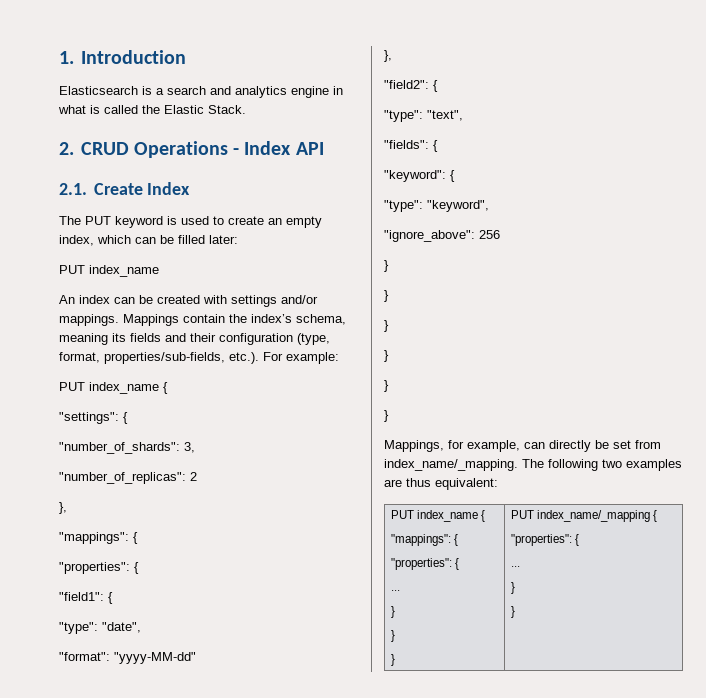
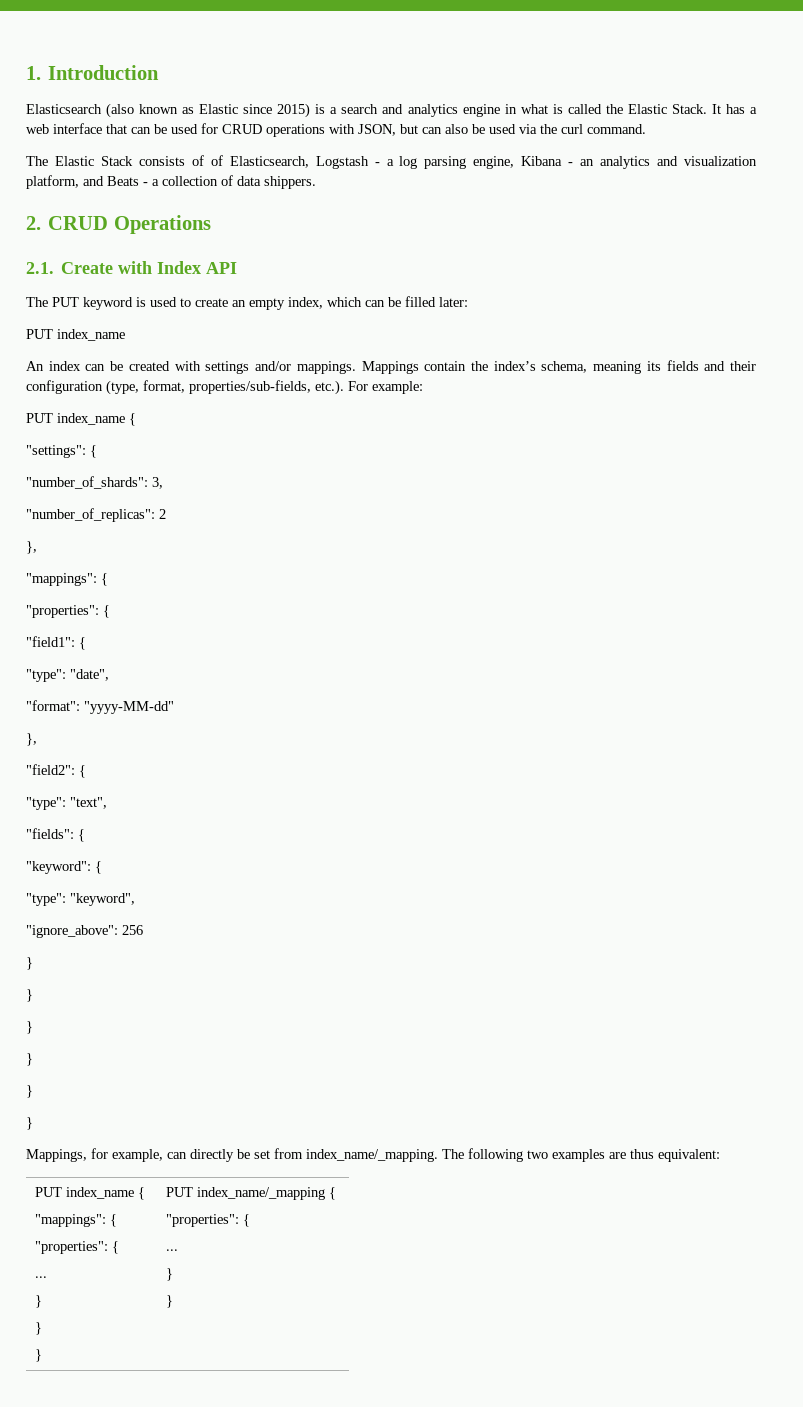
(138, 90) none -> [106,103,311,118] (also known as Elastic since 2015)
(246, 109) none -> [711,104,757,114] [26,123,646,137] [26,155,758,169] [26,175,316,189] It has a web interface that can be used for CRUD operations with JSON, but can also be used via the curl command. // The Elastic Stack consists of of Elasticsearch, Logstash - a log parsing engine, Kibana - an analytics and visualization platform, and Beats - a collection of data shippers.
[233,141,324,155] - Index API -> (211, 224) none
[147,182,191,195] Index -> [118,261,238,274] with Index API

